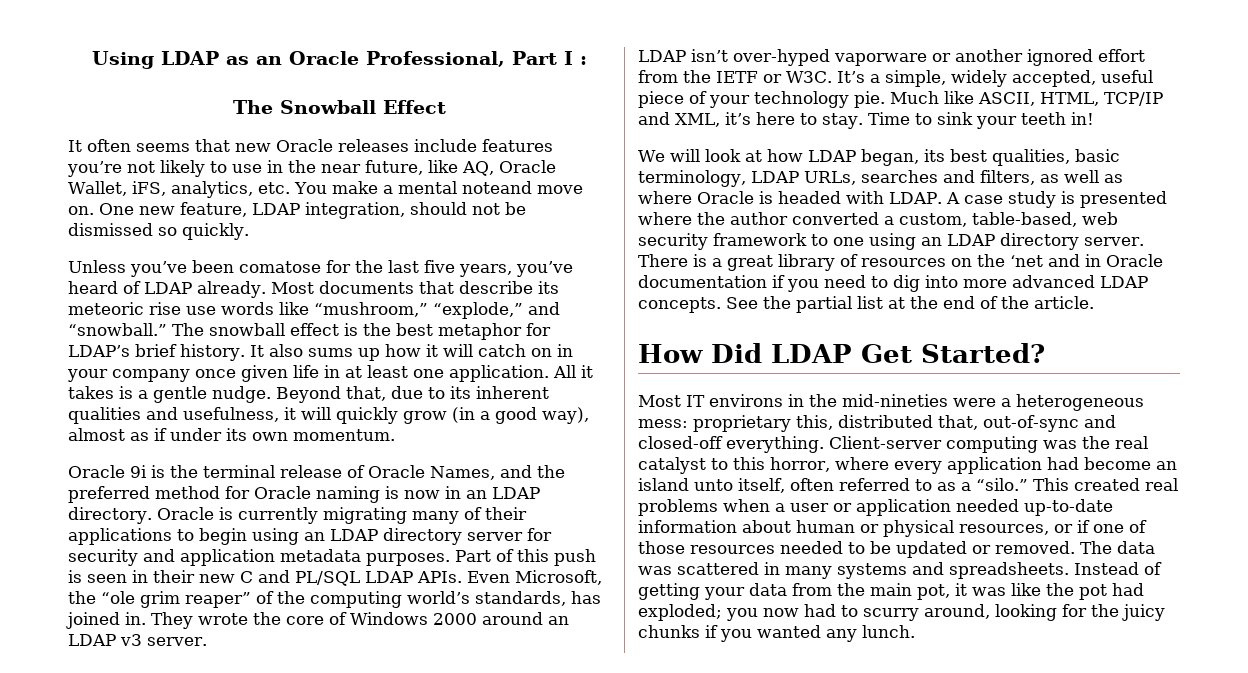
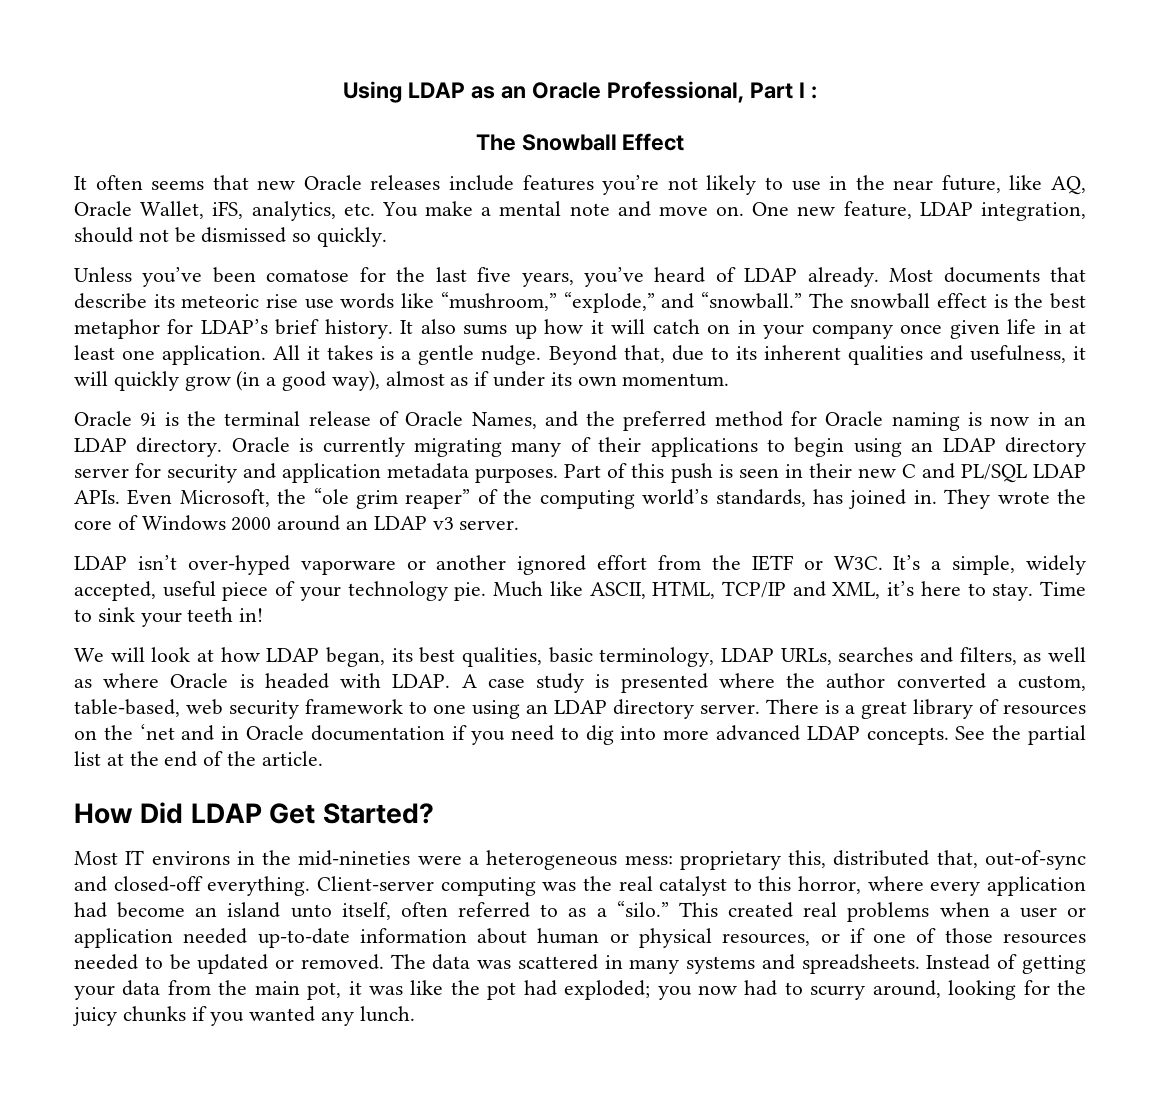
[461,181,532,194] noteand -> [569,201,651,217] note and

